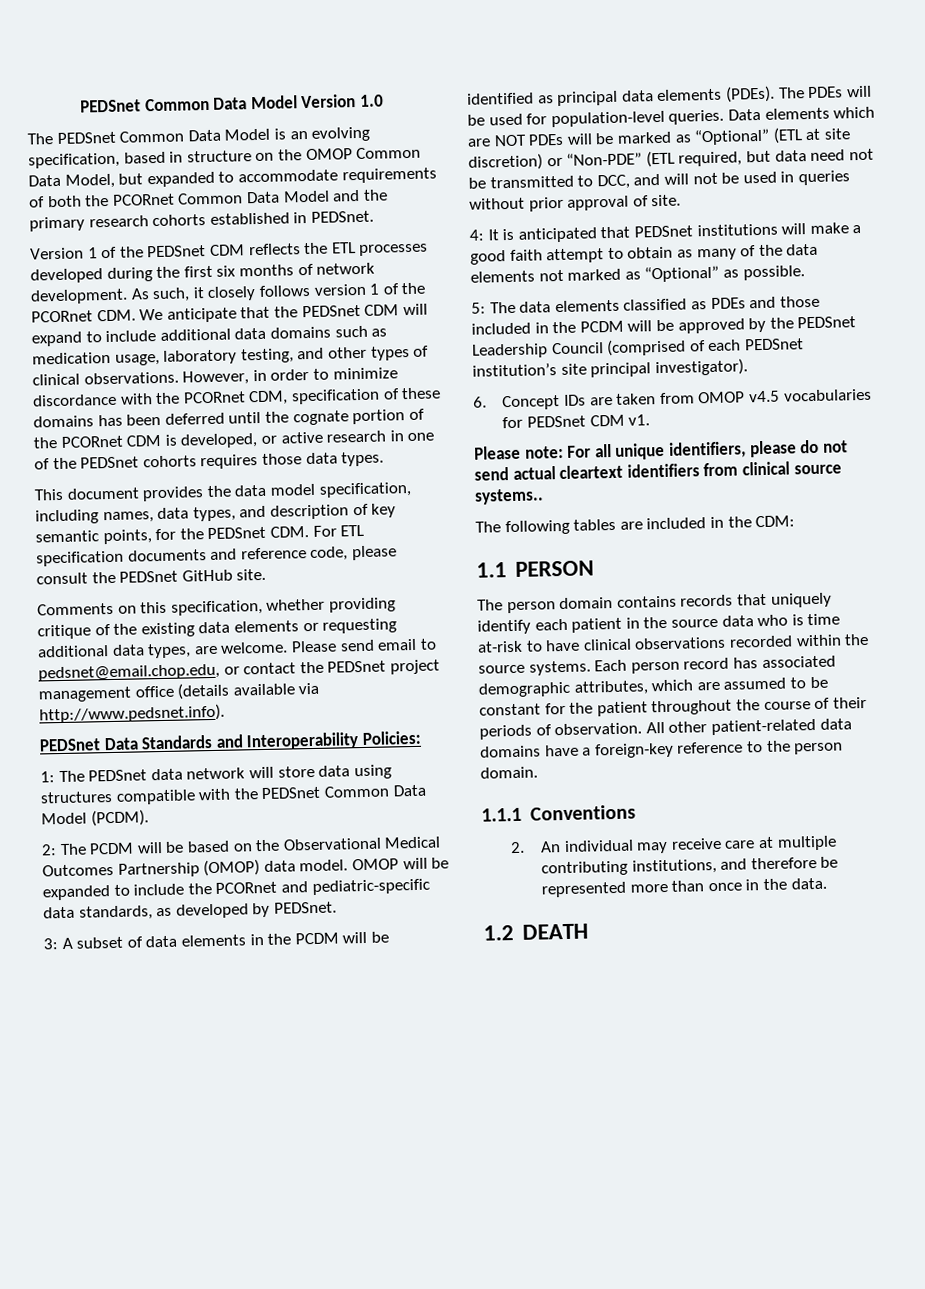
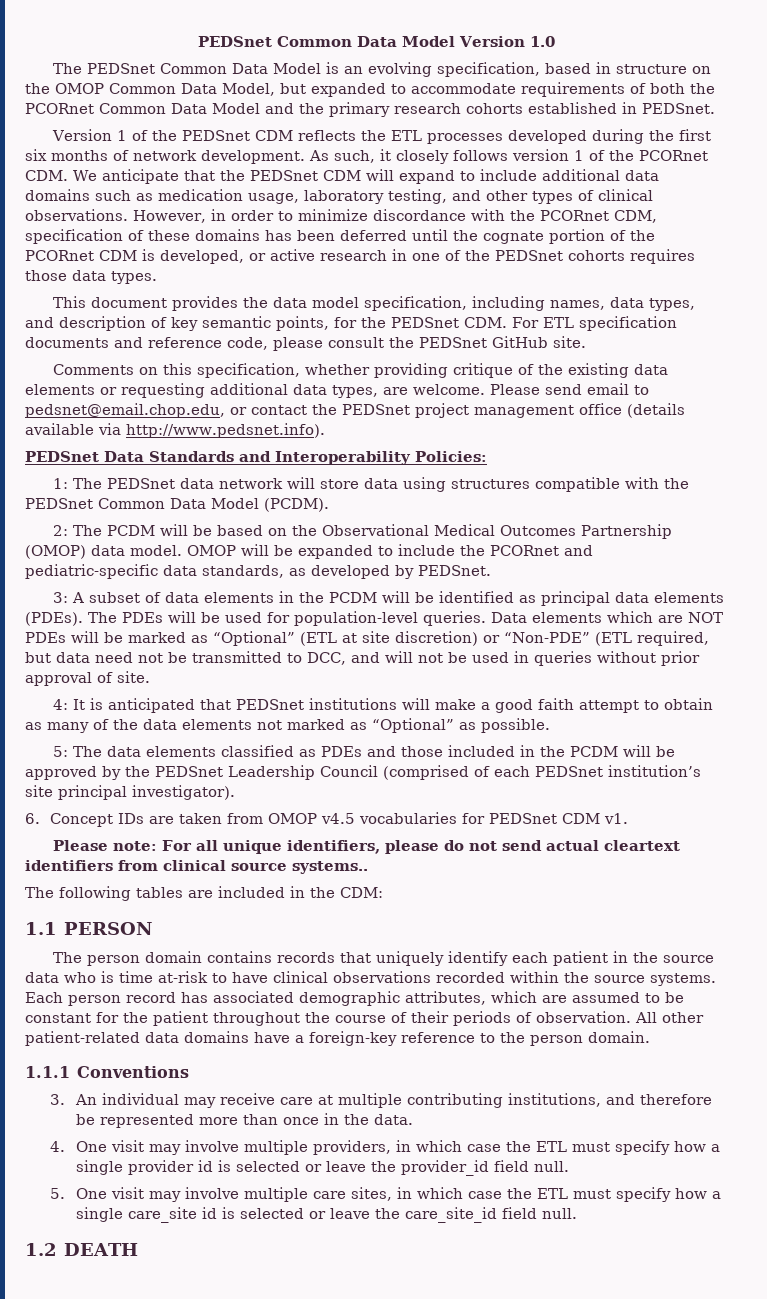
[510,841,526,854] 2. -> [50,1094,66,1105] 3.
(827, 883) none -> [50,1140,720,1155] [75,1160,569,1176] [50,1187,721,1202] [75,1207,577,1223] // 4. One visit may involve multiple providers, in which case the ETL must specify how a single provider id is selected or leave the provider_id field null. // 5. One visit may involve multiple care sites, in which case the ETL must specify how a single care_site id is selected or leave the care_site_id field null.

